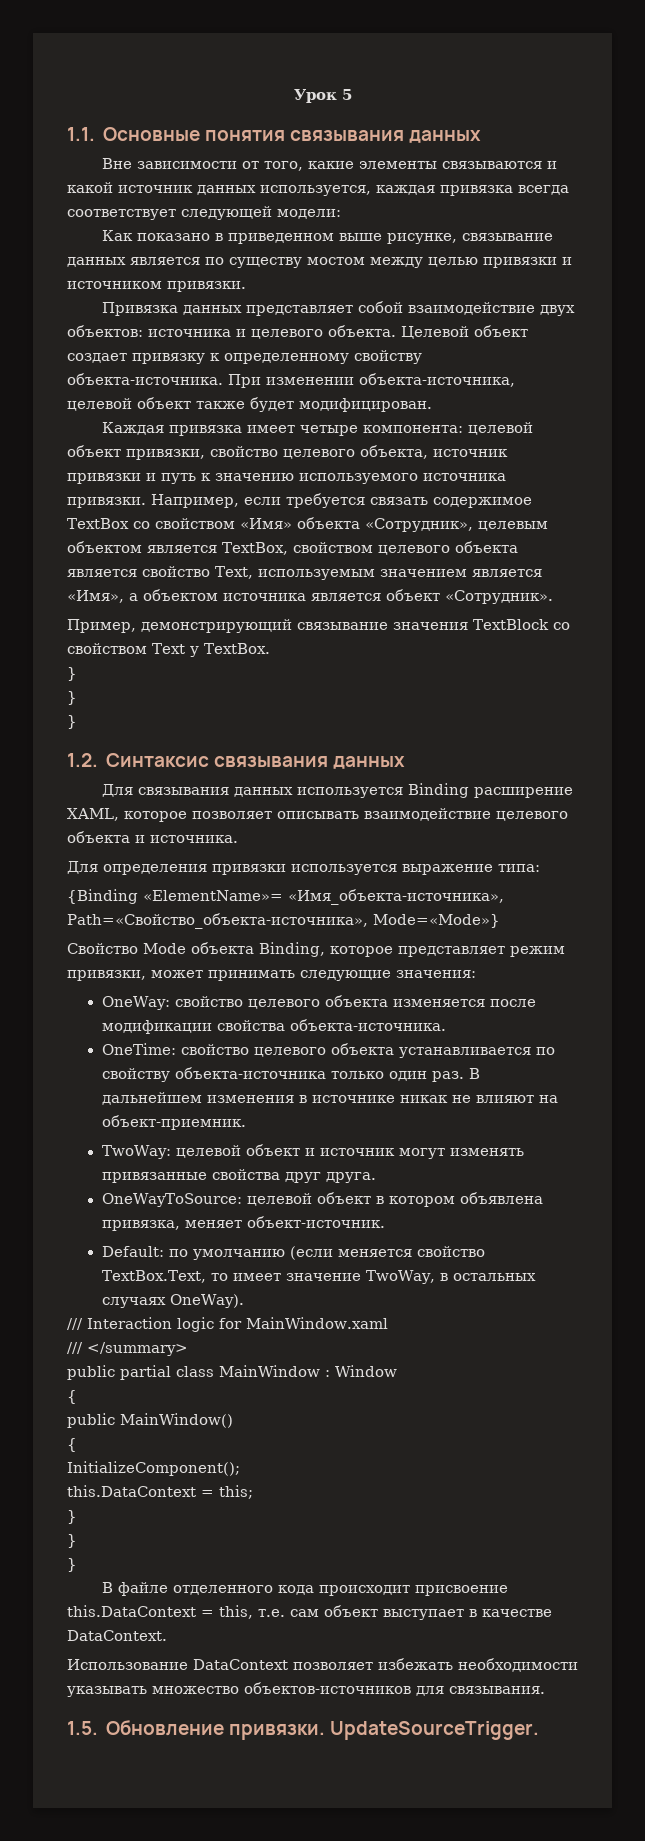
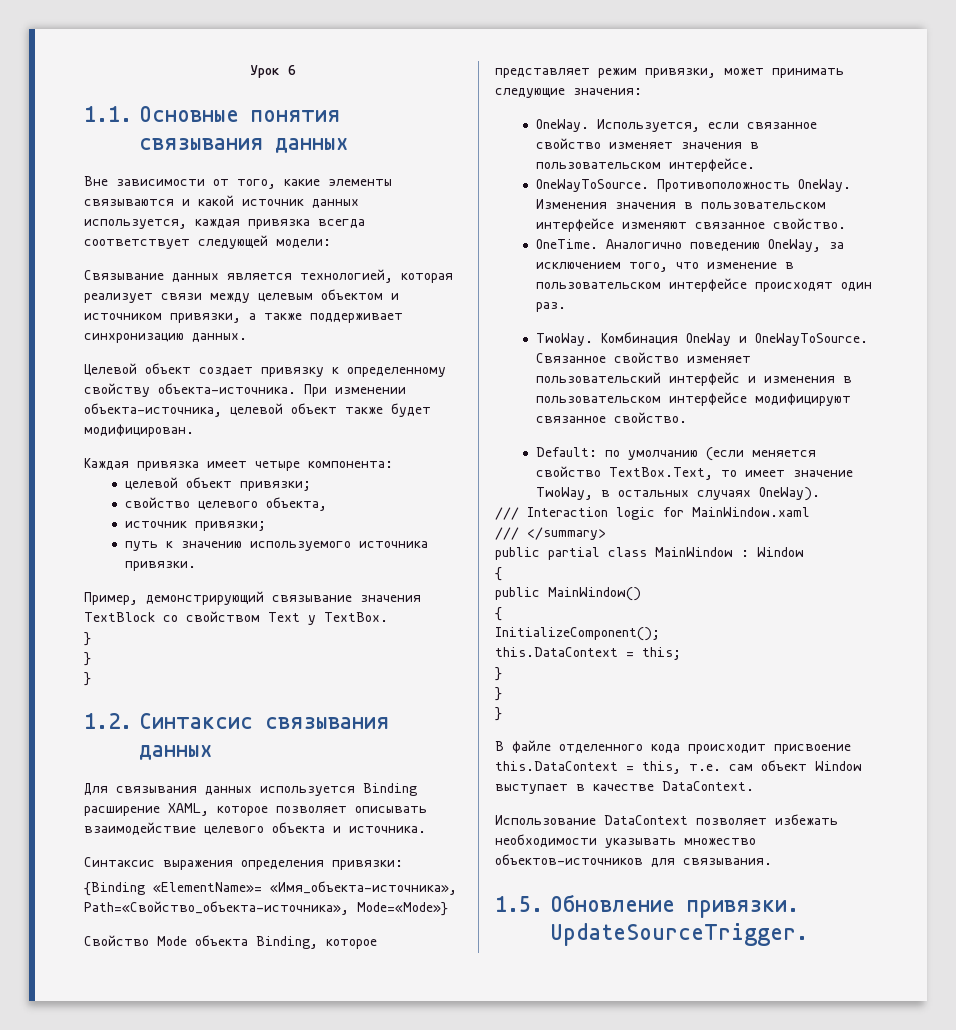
[341,89,352,100] 5 -> [287,65,296,75] 6
[102,230,554,244] [67,257,572,268] [67,281,246,292] [102,301,576,316] [67,325,396,339] Как показано в приведенном выше рисунке, связывание данных является по существу мостом между целью привязки и источником привязки. // Привязка данных представляет собой взаимодействие двух объектов: источника и целевого объекта. -> [84,269,453,283] [84,289,399,303] [84,313,403,323] [84,333,247,343] Связывание данных является технологией, которая реализует связи между целевым объектом и источником привязки, а также поддерживает синхронизацию данных. //
[468,422,534,435] [67,445,205,460] целевой объект привязки, -> [124,477,311,491] // целевой объект привязки; //
[433,449,508,457] [67,473,156,484] источник привязки и -> [124,521,266,531] // источник привязки; //
[151,493,532,508] [67,517,548,532] [67,541,518,555] [67,566,542,580] [67,589,553,604] Например, если требуется связать содержимое TextBox со свойством «Имя» объекта «Сотрудник», целевым объектом является TextBox, свойством целевого объекта является свойство Text, используемым значением является «Имя», а объектом источника является объект «Сотрудник». -> (196, 566) none
[67,861,540,875] Для определения привязки используется выражение типа: -> [84,857,403,870] Синтаксис выражения определения привязки:
[101,995,536,1010] [101,1019,446,1034] [101,1043,555,1058] [101,1067,480,1082] [101,1092,558,1105] [101,1115,246,1130] [101,1144,524,1159] [101,1169,376,1183] [101,1192,543,1207] [101,1216,385,1231] OneWay: свойство целевого объекта изменяется после модификации свойства объекта-источника. // OneTime: свойство целевого объекта устанавливается по свойству объекта-источника только один раз. В дальнейшем изменения в источнике никак не влияют на объект-приемник. // TwoWay: целевой объект и источник могут изменять привязанные свойства друг друга. // OneWayToSource: целевой объект в котором объявлена привязка, меняет объект-источник. -> [535,119,817,132] [535,138,759,149] [535,158,755,172] [535,179,851,192] [535,199,826,210] [535,218,846,232] [535,239,844,252] [535,262,794,272] [535,278,872,292] [535,302,566,312] [535,332,868,346] [535,352,751,363] [535,372,852,386] [535,392,851,406] [535,412,687,423] OneWay. Используется, если связанное свойство изменяет значения в пользовательском интерфейсе. // OneWayToSource. Противоположность OneWay. Изменения значения в пользовательском интерфейсе изменяют связанное свойство. // OneTime. Аналогично поведению OneWay, за исключением того, что изменение в пользовательском интерфейсе происходят один раз. // TwoWay. Комбинация OneWay и OneWayToSource. Связанное свойство изменяет пользовательский интерфейс и изменения в пользовательском интерфейсе модифицируют связанное свойство.
(378, 1611) none -> [815,761,862,771] Window

